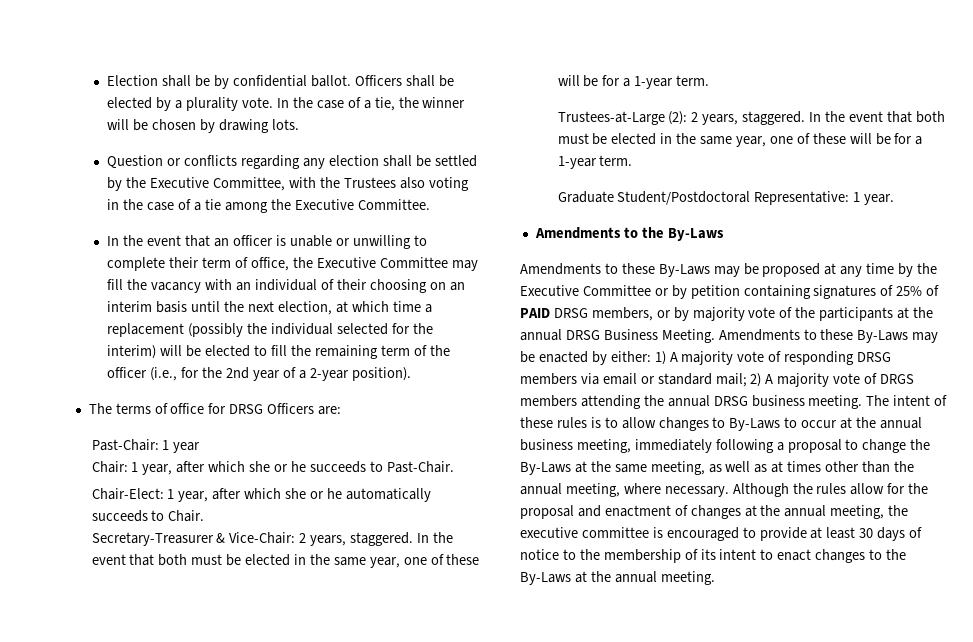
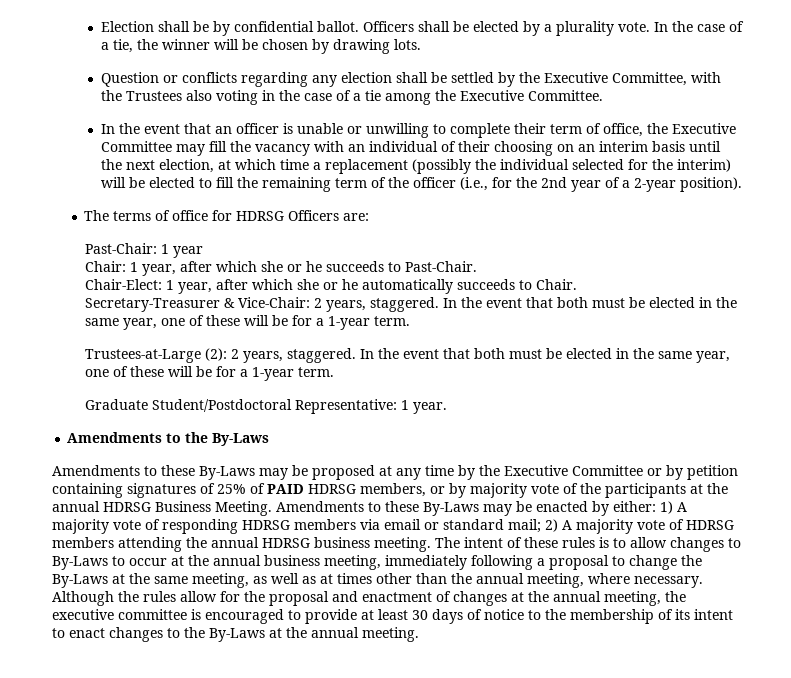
[229,404,264,414] DRSG -> [236,211,285,221] HDRSG
[553,308,588,318] DRSG -> [308,484,356,494] HDRSG
[565,330,600,340] DRSG -> [103,502,151,512] HDRSG
[857,352,892,362] DRSG -> [242,520,290,530] HDRSG
[880,374,915,384] DRGS -> [686,520,734,530] HDRSG
[713,396,748,406] DRSG -> [262,538,310,548] HDRSG

